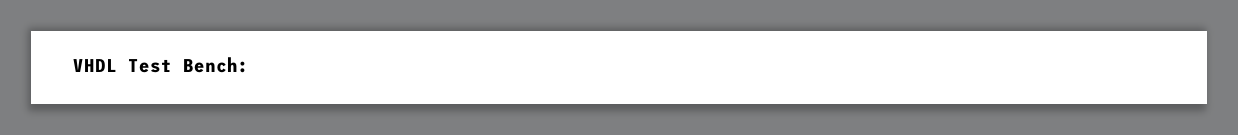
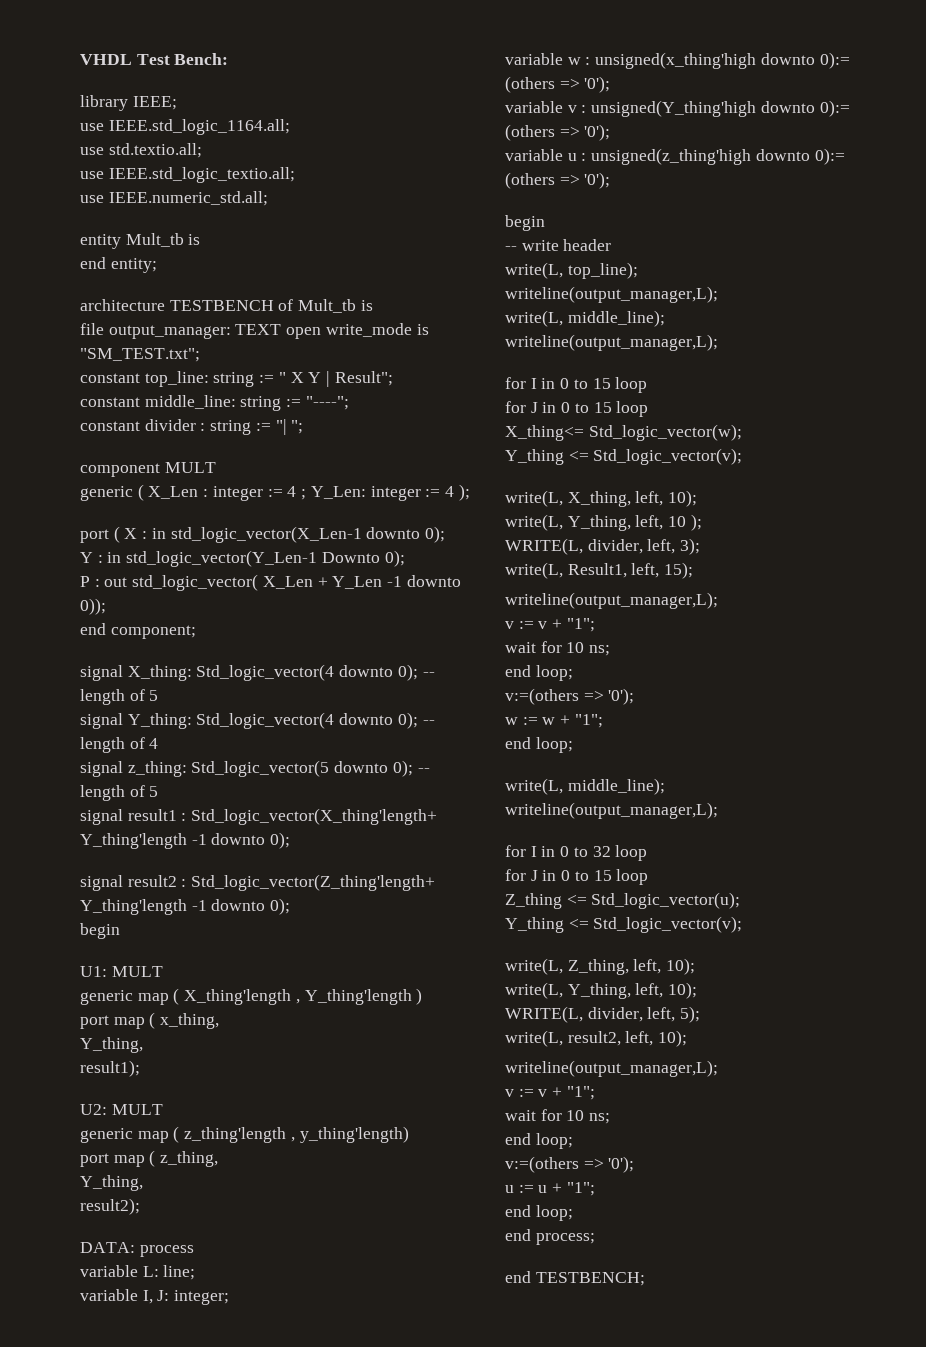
(249, 65) none -> [80,95,177,111] [80,119,290,135] [80,143,202,158] [80,167,295,183] [80,191,268,206] [80,233,201,249] [80,257,157,273] [80,299,373,313] [80,323,429,339] [80,348,200,362] [80,371,393,387] [80,395,349,411] [80,419,304,435] [80,462,216,477] [80,484,470,501] [80,526,446,543] [80,550,405,567] [80,574,461,591] [80,598,106,615] [80,623,196,639] [80,664,435,681] [80,689,159,705] [80,712,435,729] [80,737,159,753] [80,760,430,777] [80,785,159,801] [80,808,438,825] [80,832,291,849] [80,874,436,891] [80,898,291,915] [80,923,120,939] [80,966,163,977] [80,988,423,1005] [80,1012,220,1029] [80,1037,143,1053] [80,1060,140,1077] [80,1104,163,1115] [80,1126,409,1143] [80,1150,219,1167] [80,1175,143,1191] [80,1198,140,1215] [80,1242,194,1257] [80,1265,196,1280] [80,1289,230,1305] [505,52,850,69] [505,76,611,93] [505,100,850,117] [505,124,611,141] [505,148,845,165] [505,172,611,189] [505,215,545,231] [505,239,612,251] [505,262,638,279] [505,286,718,303] [505,310,665,327] [505,334,718,351] [505,377,648,393] [505,401,649,417] [505,424,742,441] [505,448,743,465] [505,490,698,507] [505,514,702,531] [505,538,701,555] [505,562,694,579] [505,592,718,609] [505,618,595,632] [505,641,611,656] [505,665,573,681] [505,688,635,705] [505,714,603,728] [505,737,573,753] [505,778,665,795] [505,802,718,819] [505,845,648,861] [505,869,649,885] [505,892,741,909] [505,916,743,933] [505,958,696,975] [505,982,698,999] [505,1006,701,1023] [505,1030,688,1047] [505,1060,718,1077] [505,1086,595,1100] [505,1109,611,1124] [505,1133,573,1149] [505,1156,635,1173] [505,1182,595,1196] [505,1205,573,1221] [505,1229,595,1245] [505,1271,645,1286] // library IEEE; // use IEEE.std_logic_1164.all; // use std.textio.all; // use IEEE.std_logic_textio.all; // use IEEE.numeric_std.all; // entity Mult_tb is // end entity; // architecture TESTBENCH of Mult_tb is // file output_manager: TEXT open write_mode is "SM_TEST.txt"; // constant top_line: string := " X Y | Result"; // constant middle_line: string := "----"; // constant divider : string := "| "; // component MULT // generic ( X_Len : integer := 4 ; Y_Len: integer := 4 ); // port ( X : in std_logic_vector(X_Len-1 downto 0); // Y : in std_logic_vector(Y_Len-1 Downto 0); // P : out std_logic_vector( X_Len + Y_Len -1 downto 0)); // end component; // signal X_thing: Std_logic_vector(4 downto 0); -- length of 5 // signal Y_thing: Std_logic_vector(4 downto 0); -- length of 4 // signal z_thing: Std_logic_vector(5 downto 0); -- length of 5 // signal result1 : Std_logic_vector(X_thing'length+ Y_thing'length -1 downto 0); // signal result2 : Std_logic_vector(Z_thing'length+ Y_thing'length -1 downto 0); // begin // U1: MULT // generic map ( X_thing'length , Y_thing'length ) // port map ( x_thing, // Y_thing, // result1); // U2: MULT // generic map ( z_thing'length , y_thing'length) // port map ( z_thing, // Y_thing, // result2); // DATA: process // variable L: line; // variable I, J: integer; // variable w : unsigned(x_thing'high downto 0):= (others => '0'); // variable v : unsigned(Y_thing'high downto 0):= (others => '0'); // variable u : unsigned(z_thing'high downto 0):= (others => '0'); // begin // -- write header // write(L, top_line); // writeline(output_manager,L); // write(L, middle_line); // writeline(output_manager,L); // for I in 0 to 15 loop // for J in 0 to 15 loop // X_thing<= Std_logic_vector(w); // Y_thing <= Std_logic_vector(v); // write(L, X_thing, left, 10); // write(L, Y_thing, left, 10 ); // WRITE(L, divider, left, 3); // write(L, Result1, left, 15); // writeline(output_manager,L); // v := v + "1"; // wait for 10 ns; // end loop; // v:=(others => '0'); // w := w + "1"; // end loop; // write(L, middle_line); // writeline(output_manager,L); // for I in 0 to 32 loop // for J in 0 to 15 loop // Z_thing <= Std_logic_vector(u); // Y_thing <= Std_logic_vector(v); // write(L, Z_thing, left, 10); // write(L, Y_thing, left, 10); // WRITE(L, divider, left, 5); // write(L, result2, left, 10); // writeline(output_manager,L); // v := v + "1"; // wait for 10 ns; // end loop; // v:=(others => '0'); // u := u + "1"; // end loop; // end process; // end TESTBENCH;

